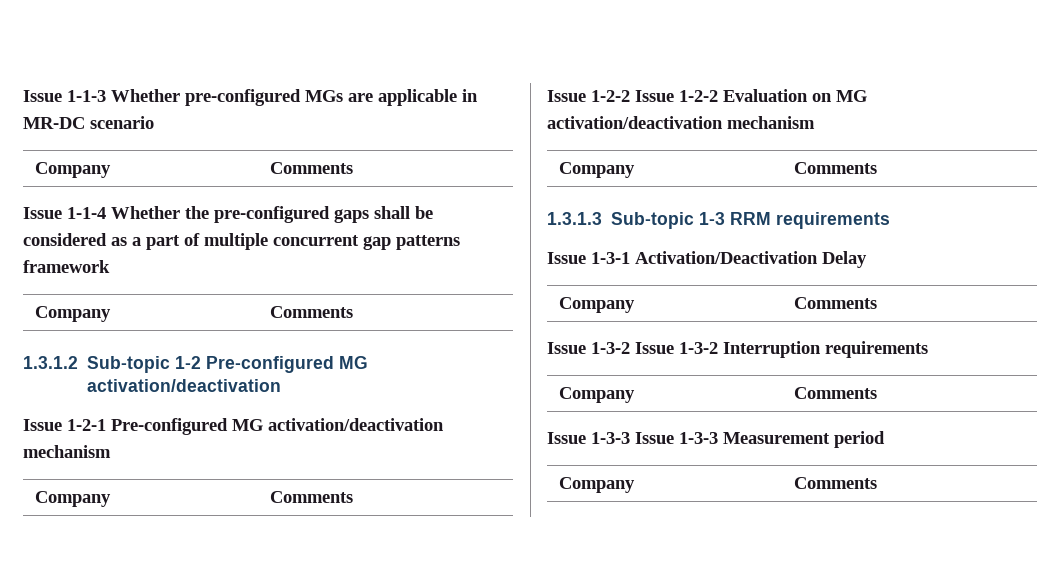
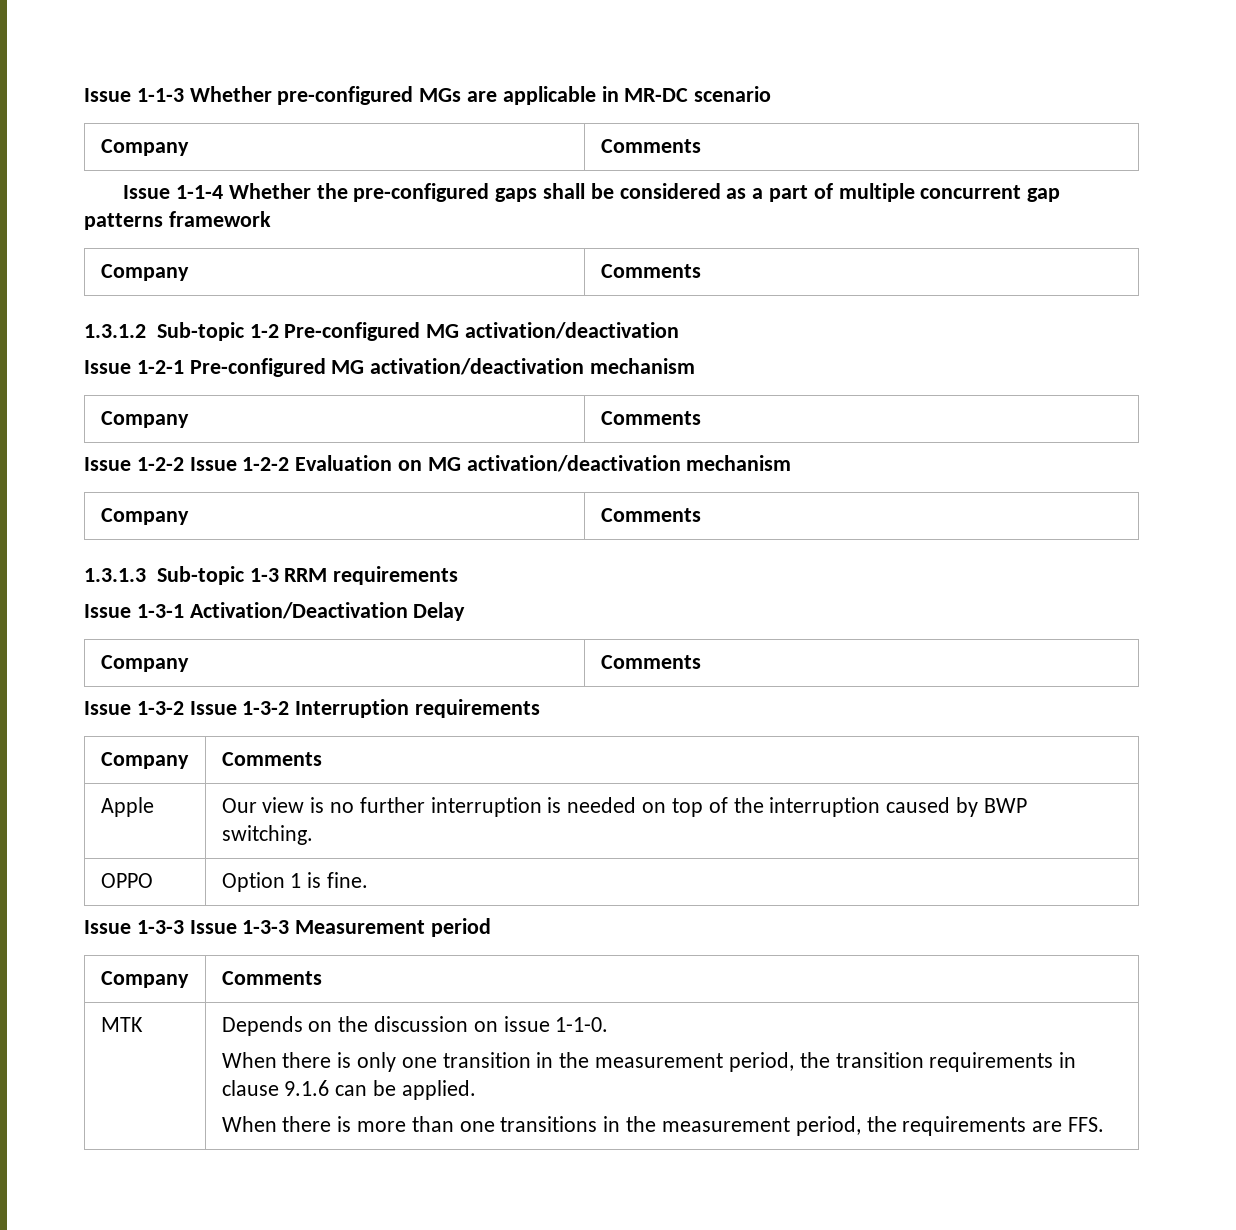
(878, 393) none -> [100,797,154,817] [221,797,1027,817] [221,825,313,845] [100,873,153,888] [221,872,369,892] // Apple | Our view is no further interruption is needed on top of the interruption caused by BWP switching. // OPPO | Option 1 is fine.
(878, 483) none -> [100,1017,143,1032] [221,1016,609,1036] [221,1052,1077,1072] [221,1080,476,1100] [221,1116,1104,1136] // MTK | Depends on the discussion on issue 1-1-0. // When there is only one transition in the measurement period, the transition requirements in clause 9.1.6 can be applied. // When there is more than one transitions in the measurement period, the requirements are FFS.

